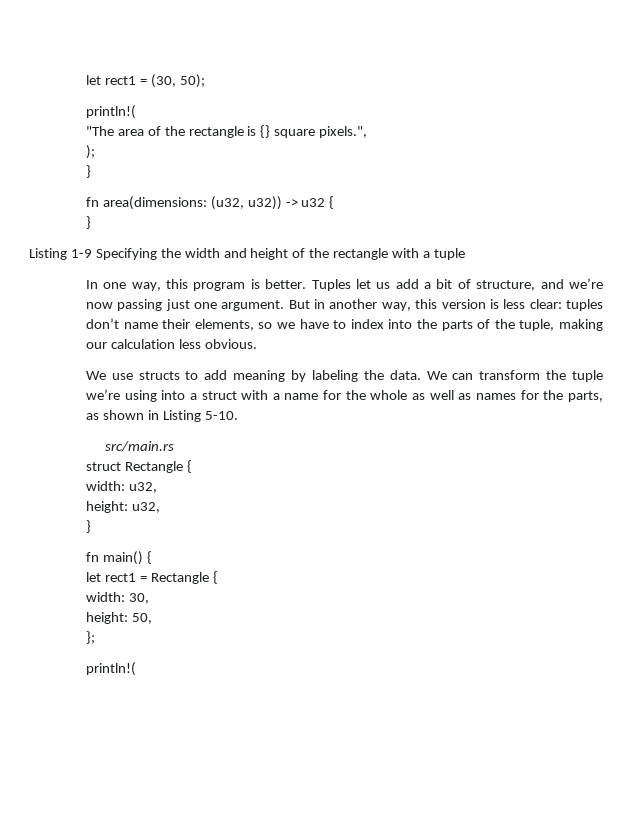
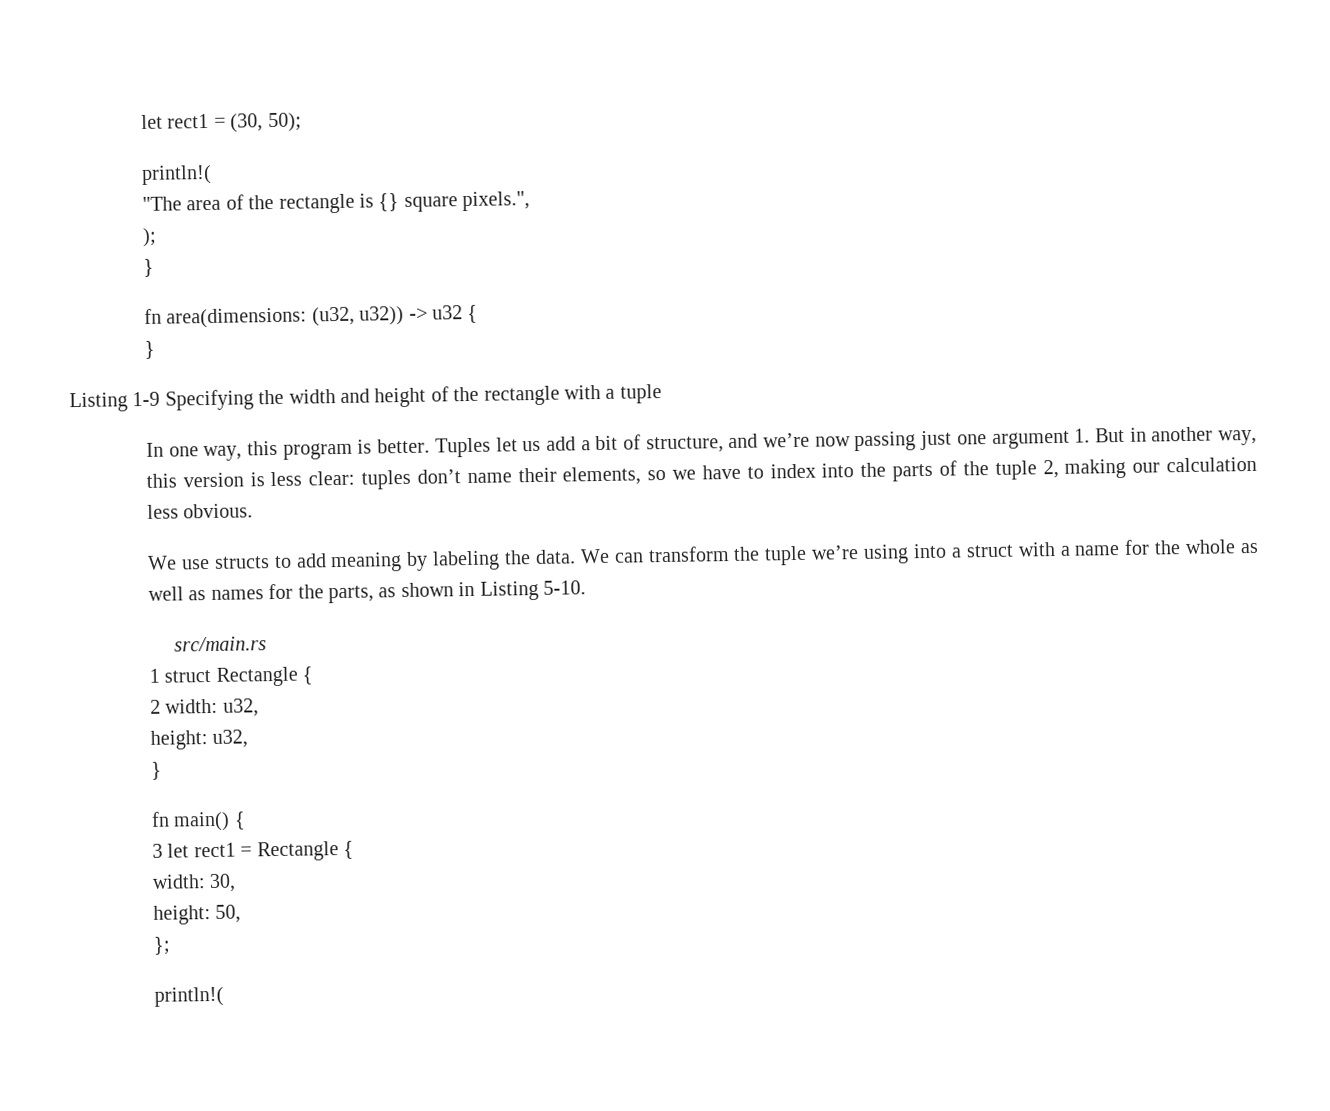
[221,300,285,311] argument. -> [991,428,1091,449] argument 1.
[519,319,555,331] tuple, -> [994,459,1059,480] tuple 2,
(174, 446) none -> [148,668,160,683] 1
(192, 466) none -> [149,699,161,714] 2
(152, 557) none -> [151,843,163,858] 3

